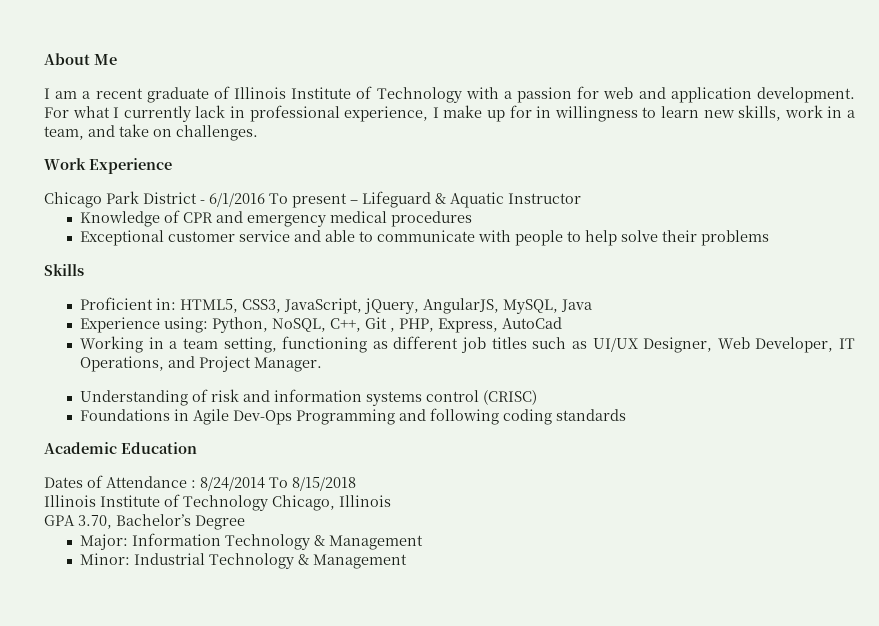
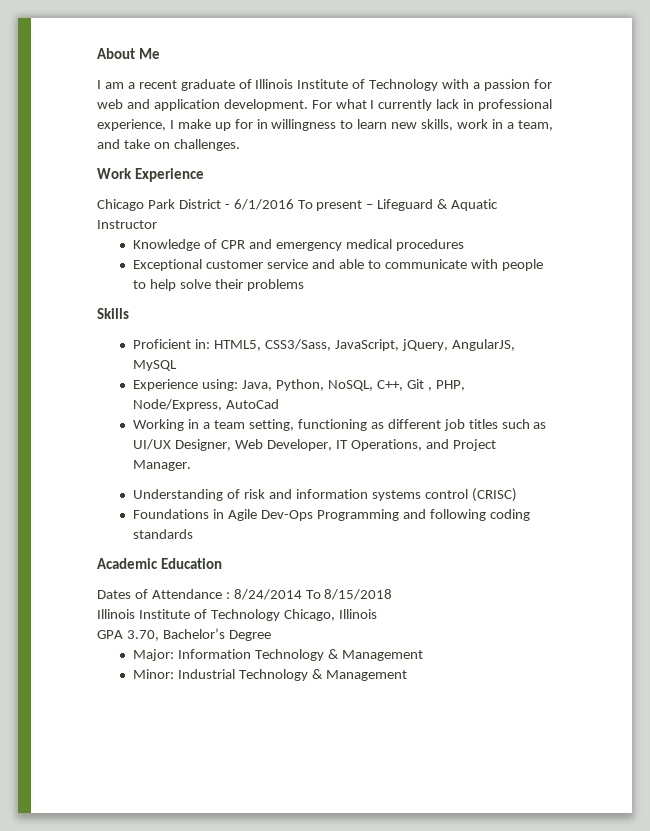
[242,299,282,313] CSS3, -> [265,339,332,351] CSS3/Sass,
[503,299,593,314] MySQL, Java -> [133,360,178,371] MySQL
(209, 325) none -> [242,380,273,391] Java,
[438,318,499,333] Express, -> [133,399,223,411] Node/Express,

